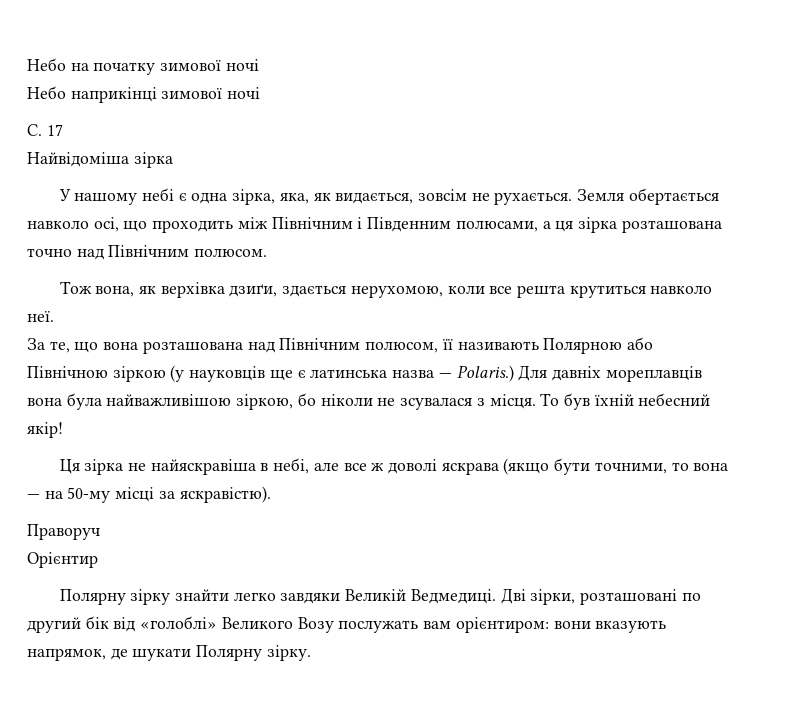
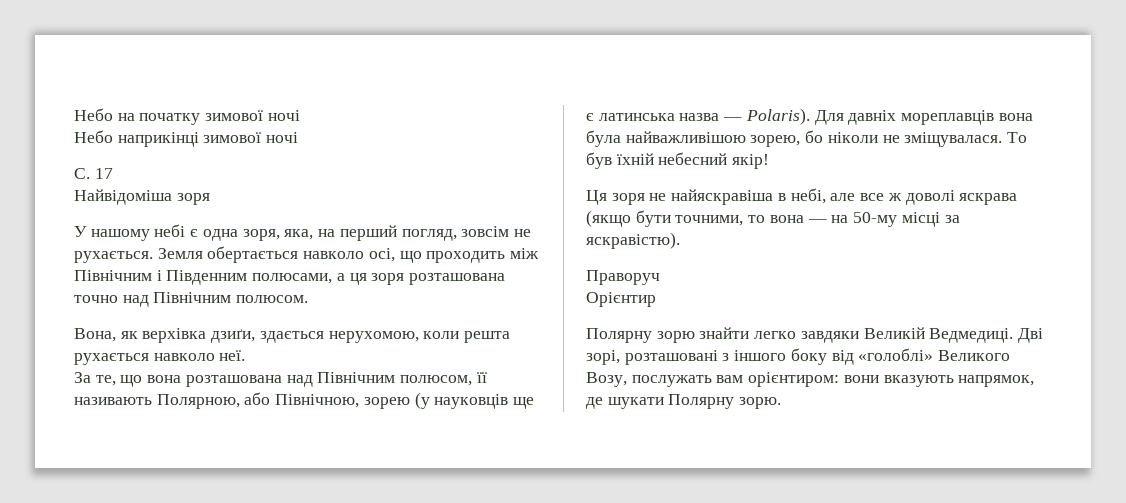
[133,152,173,168] зірка -> [176,193,210,205] зоря
[232,189,414,205] зірка, яка, як видається, -> [242,225,457,241] зоря, яка, на перший погляд,
[577,217,617,233] зірка -> [371,273,405,285] зоря
[59,281,135,297] Тож вона, -> [74,328,116,342] Вона,
[489,285,646,298] все решта крутиться -> [464,331,511,343] [74,353,149,365] решта рухається
[543,337,653,354] [27,366,166,382] Полярною або Північною зіркою -> [156,392,410,409] Полярною, або Північною, зорею
[456,365,514,382] Polaris.) -> [745,108,810,125] Polaris).
[236,394,294,410] зіркою, -> [750,135,801,147] зорею,
[400,394,536,410] зсувалася з місця. -> [904,132,1003,147] зміщувалася.
[84,459,124,475] зірка -> [611,193,645,205] зоря
[130,589,171,605] зірку -> [656,331,695,343] зорю
[530,589,701,605] [27,616,109,633] зірки, розташовані по другий бік -> [586,348,827,365] зорі, розташовані з іншого боку
[297,617,334,633] Возу -> [586,372,627,387] Возу,
[266,645,311,661] зірку. -> [739,397,782,409] зорю.

